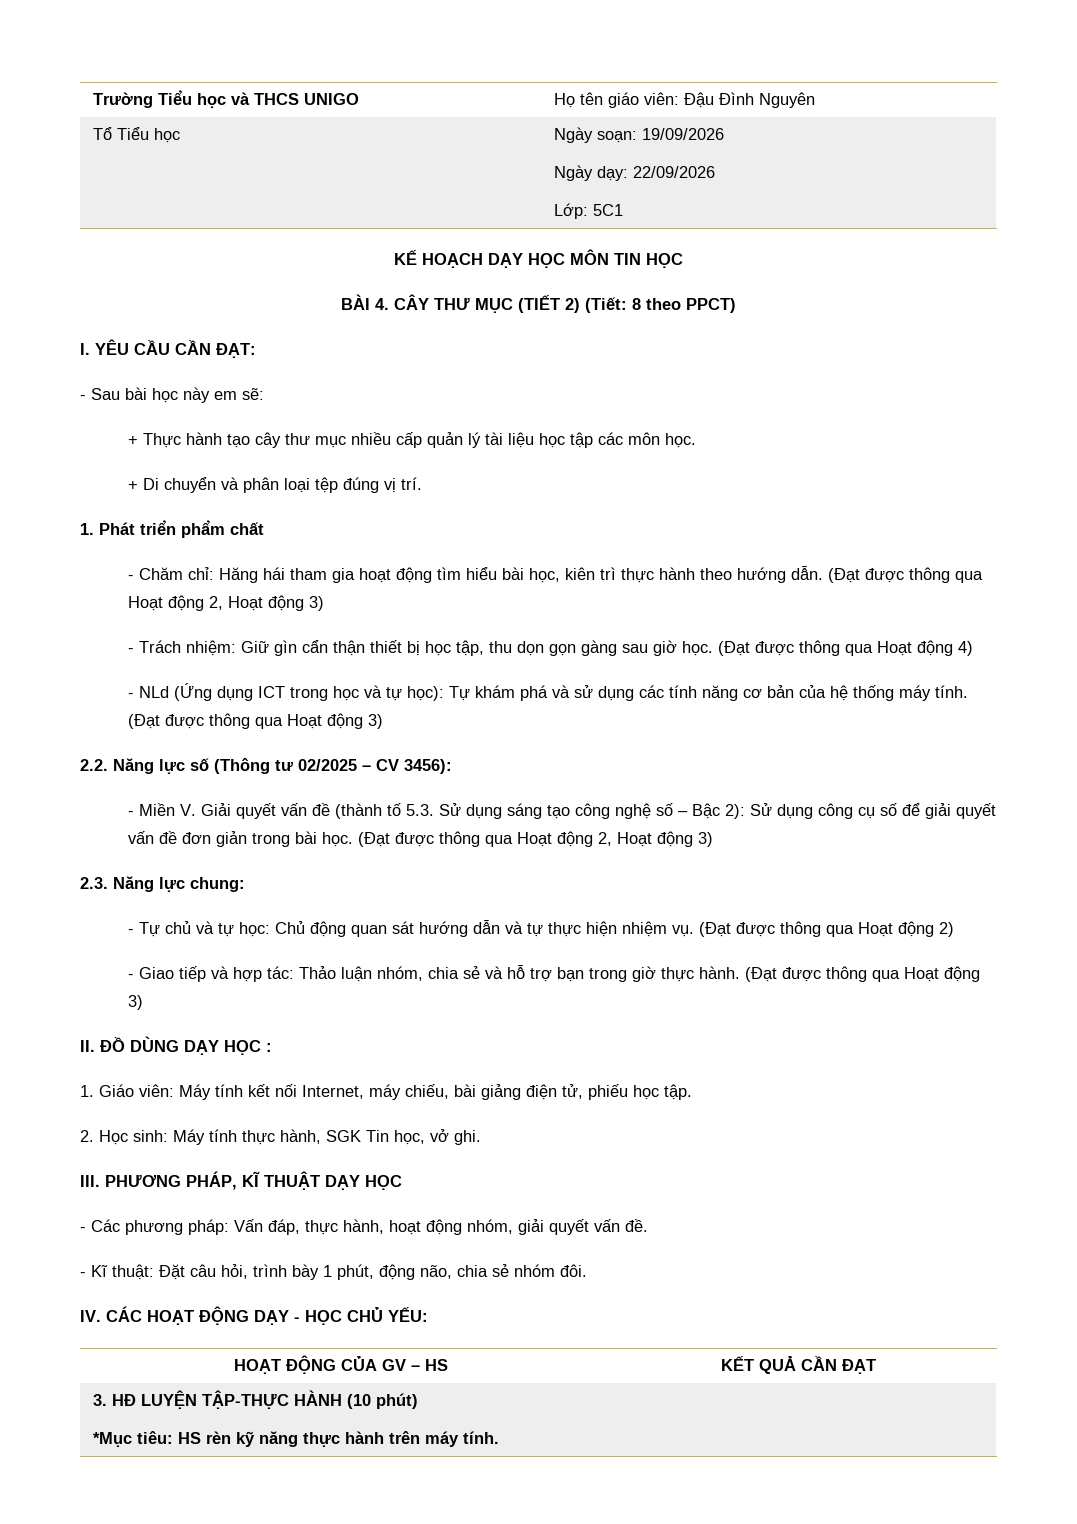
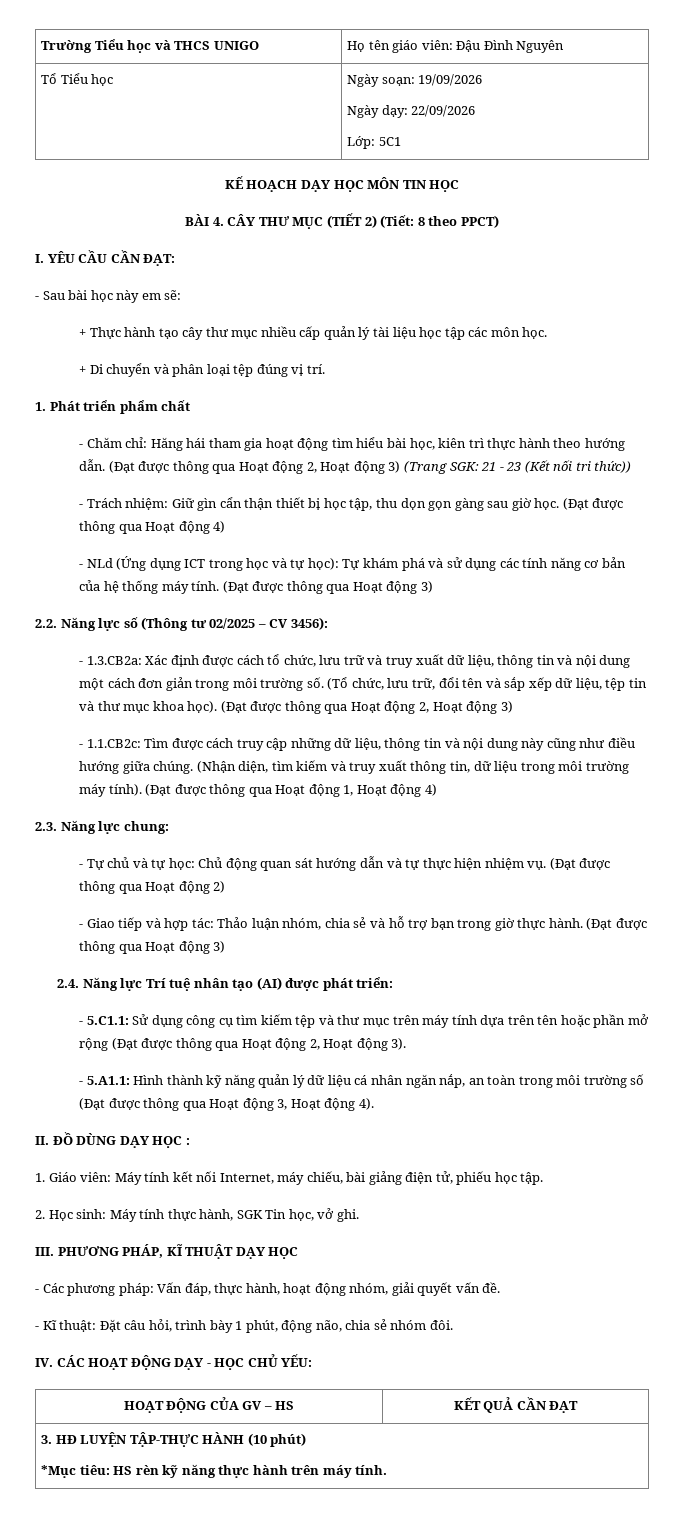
(324, 603) none -> [403,460,632,474] (Trang SGK: 21 - 23 (Kết nối tri thức))
[138,803,996,819] [127,831,353,847] Miền V. Giải quyết vấn đề (thành tố 5.3. Sử dụng sáng tạo công nghệ số – Bậc 2): Sử dụng công cụ số để giải quyết vấn đề đơn giản trong bài học. -> [86,654,631,668] [79,677,647,691] [79,701,218,713] 1.3.CB2a: Xác định được cách tổ chức, lưu trữ và truy xuất dữ liệu, thông tin và nội dung một cách đơn giản trong môi trường số. (Tổ chức, lưu trữ, đổi tên và sắp xếp dữ liệu, tệp tin và thư mục khoa học).
(713, 839) none -> [79,737,635,751] [79,760,629,774] [79,784,437,797] // - 1.1.CB2c: Tìm được cách truy cập những dữ liệu, thông tin và nội dung này cũng như điều hướng giữa chúng. (Nhận diện, tìm kiếm và truy xuất thông tin, dữ liệu trong môi trường máy tính). (Đạt được thông qua Hoạt động 1, Hoạt động 4)
(143, 1002) none -> [57,977,394,991] [79,1014,649,1028] [79,1038,407,1051] [79,1074,645,1088] [79,1098,374,1111] // 2.4. Năng lực Trí tuệ nhân tạo (AI) được phát triển: // - 5.C1.1: Sử dụng công cụ tìm kiếm tệp và thư mục trên máy tính dựa trên tên hoặc phần mở rộng (Đạt được thông qua Hoạt động 2, Hoạt động 3). // - 5.A1.1: Hình thành kỹ năng quản lý dữ liệu cá nhân ngăn nắp, an toàn trong môi trường số (Đạt được thông qua Hoạt động 3, Hoạt động 4).

